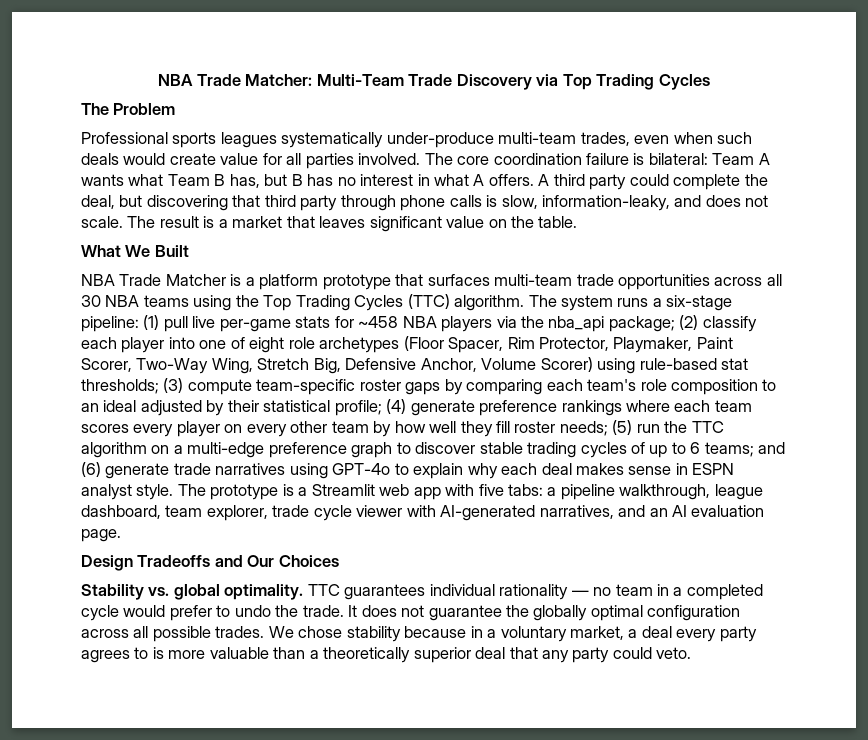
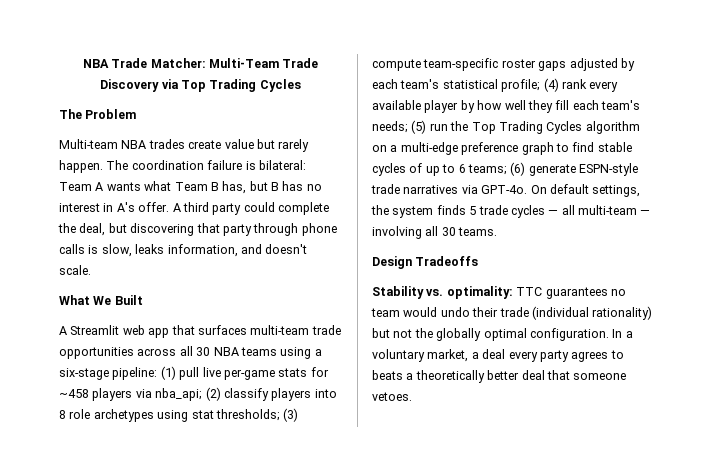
[81,132,753,148] [81,153,490,169] Professional sports leagues systematically under-produce multi-team trades, even when such deals would create value for all parties involved. The core -> [59,139,310,152] [59,160,129,173] Multi-team NBA trades create value but rarely happen. The
[434,174,534,186] what A offers. -> [116,202,170,212] A's offer.
[264,195,296,207] third -> (220, 228) none
[542,195,769,211] [81,216,578,232] [81,245,189,257] [81,274,391,290] information-leaky, and does not scale. The result is a market that leaves significant value on the table. // What We Built // NBA Trade Matcher is a platform prototype -> [135,244,308,257] [59,265,91,275] [59,295,143,305] [59,325,170,338] leaks information, and doesn't scale. // What We Built // A Streamlit web app
[235,294,649,311] the Top Trading Cycles (TTC) algorithm. The system runs -> (312, 353) none
[402,316,437,328] NBA -> (89, 393) none
[521,315,757,332] [81,336,733,353] [81,357,717,374] the nba_api package; (2) classify each player into one of eight role archetypes (Floor Spacer, Rim Protector, Playmaker, Paint Scorer, Two-Way Wing, Stretch Big, Defensive Anchor, Volume Scorer) using rule-based -> [155,387,337,401] [59,409,189,422] nba_api; (2) classify players into 8 role archetypes using
[444,379,777,395] [81,399,752,416] [81,421,369,437] by comparing each team's role composition to an ideal adjusted by their statistical profile; (4) generate preference rankings where each team scores every player on every other team -> [569,58,635,71] [372,78,619,92] [372,100,459,113] adjusted by each team's statistical profile; (4) rank every available player
[514,421,556,433] roster -> [572,100,640,110] each team's
[691,421,724,433] TTC -> [471,121,583,134] Top Trading Cycles
[415,442,577,458] discover stable trading -> [572,142,632,152] find stable
[758,442,786,454] and -> (507, 169) none
(170, 471) none -> [579,163,638,176] ESPN-style
[289,463,735,479] [81,484,763,500] [81,505,765,521] [81,529,121,542] using GPT-4o to explain why each deal makes sense in ESPN analyst style. The prototype is a Streamlit web app with five tabs: a pipeline walkthrough, league dashboard, team explorer, trade cycle viewer with AI-generated narratives, and an AI evaluation page. -> [461,184,641,197] [371,205,651,218] [372,226,498,239] via GPT-4o. On default settings, the system finds 5 trade cycles — all multi-team — involving all 30 teams.
[214,555,339,567] and Our Choices -> (479, 261) none
[173,584,763,600] [81,605,741,621] [81,626,483,642] global optimality. TTC guarantees individual rationality — no team in a completed cycle would prefer to undo the trade. It does not guarantee the globally optimal configuration across all possible trades. We chose stability because in -> [446,286,626,299] [371,306,653,320] [372,328,623,341] optimality: TTC guarantees no team would undo their trade (individual rationality) but not the globally optimal configuration. In
[152,647,306,659] is more valuable than -> [372,370,403,380] beats
[413,647,471,663] superior -> [487,370,520,380] better
[542,647,692,663] any party could veto. -> [573,373,627,380] [372,392,412,401] someone vetoes.

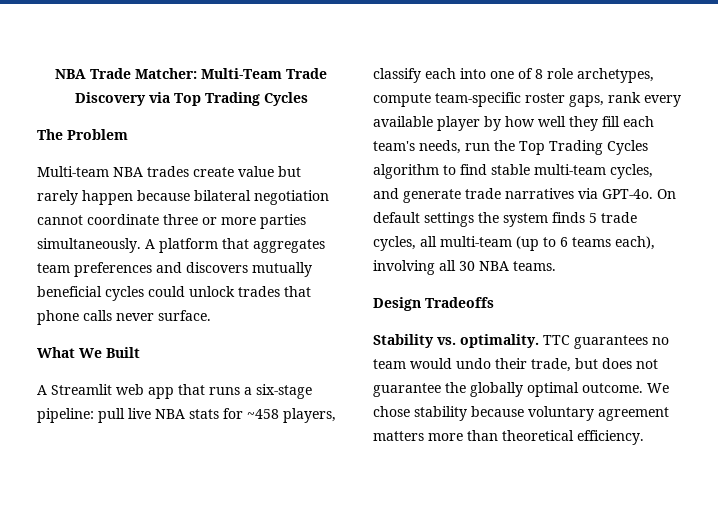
[59,160,306,173] [59,181,322,194] [59,202,329,215] [58,223,337,236] [59,244,308,257] [59,265,91,275] happen. The coordination failure is bilateral: Team A wants what Team B has, but B has no interest in A's offer. A third party could complete the deal, but discovering that party through phone calls is slow, leaks information, and doesn't scale. -> [82,190,329,205] [37,214,306,229] [37,238,325,253] [37,262,312,277] [37,286,311,301] [37,310,211,325] happen because bilateral negotiation cannot coordinate three or more parties simultaneously. A platform that aggregates team preferences and discovers mutually beneficial cycles could unlock trades that phone calls never surface.
[197,325,341,335] [59,346,312,359] surfaces multi-team trade opportunities across all 30 NBA teams using -> [209,387,240,395] runs
[160,366,176,380] (1) -> (94, 415) none
[223,369,275,380] per-game -> [155,409,185,419] NBA
[92,387,337,401] [59,408,299,422] [372,58,635,71] [372,78,559,92] players via nba_api; (2) classify players into 8 role archetypes using stat thresholds; (3) compute team-specific roster gaps adjusted by each team's statistical profile; (4) -> [283,408,336,423] [373,68,654,83] [373,92,604,107] players, classify each into one of 8 role archetypes, compute team-specific roster gaps,
[372,120,427,134] needs; (5) -> [419,140,461,154] needs,
[372,142,632,155] [372,162,638,176] on a multi-edge preference graph to find stable cycles of up to 6 teams; (6) generate ESPN-style -> [443,164,653,179] [373,188,461,203] to find stable multi-team cycles, and generate
[592,185,641,197] settings, -> [424,212,474,227] settings
[510,205,651,218] cycles — all multi-team — -> [373,236,655,251] cycles, all multi-team (up to 6 teams each),
(456, 231) none -> [479,261,509,271] NBA
[446,286,513,299] optimality: -> [460,334,539,348] optimality.
[499,306,653,320] [372,328,633,341] [372,349,624,362] [372,370,627,383] [372,392,412,401] trade (individual rationality) but not the globally optimal configuration. In a voluntary market, a deal every party agrees to beats a theoretically better deal that someone vetoes. -> [531,358,658,372] [373,382,669,397] [373,406,669,421] [373,430,644,445] trade, but does not guarantee the globally optimal outcome. We chose stability because voluntary agreement matters more than theoretical efficiency.

